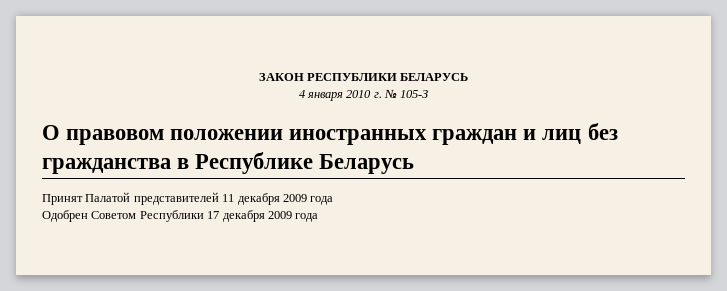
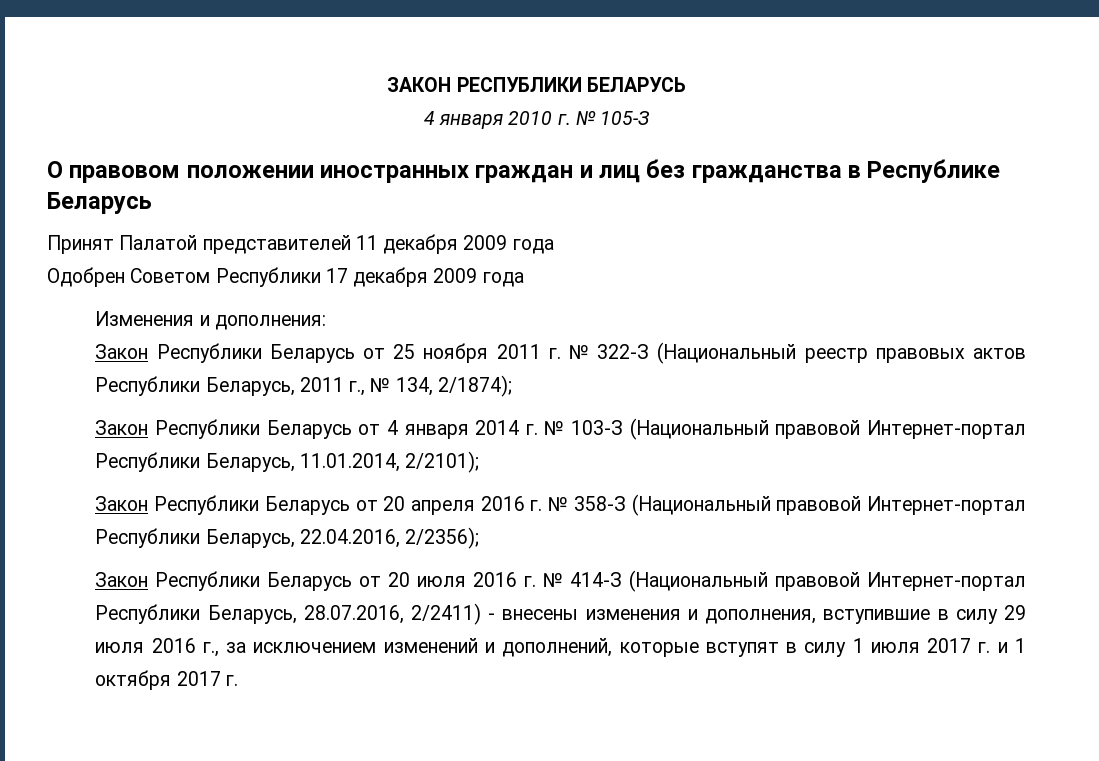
(319, 217) none -> [95,311,326,330] [95,342,1027,364] [95,375,512,397] [95,418,1027,440] [95,451,480,473] [95,494,1026,516] [95,527,480,549] [95,570,1026,592] [95,603,1026,625] [95,638,1026,657] [95,670,238,690] // Изменения и дополнения: // Закон Республики Беларусь от 25 ноября 2011 г. № 322-З (Национальный реестр правовых актов Республики Беларусь, 2011 г., № 134, 2/1874); // Закон Республики Беларусь от 4 января 2014 г. № 103-З (Национальный правовой Интернет-портал Республики Беларусь, 11.01.2014, 2/2101); // Закон Республики Беларусь от 20 апреля 2016 г. № 358-З (Национальный правовой Интернет-портал Республики Беларусь, 22.04.2016, 2/2356); // Закон Республики Беларусь от 20 июля 2016 г. № 414-З (Национальный правовой Интернет-портал Республики Беларусь, 28.07.2016, 2/2411) - внесены изменения и дополнения, вступившие в силу 29 июля 2016 г., за исключением изменений и дополнений, которые вступят в силу 1 июля 2017 г. и 1 октября 2017 г.

